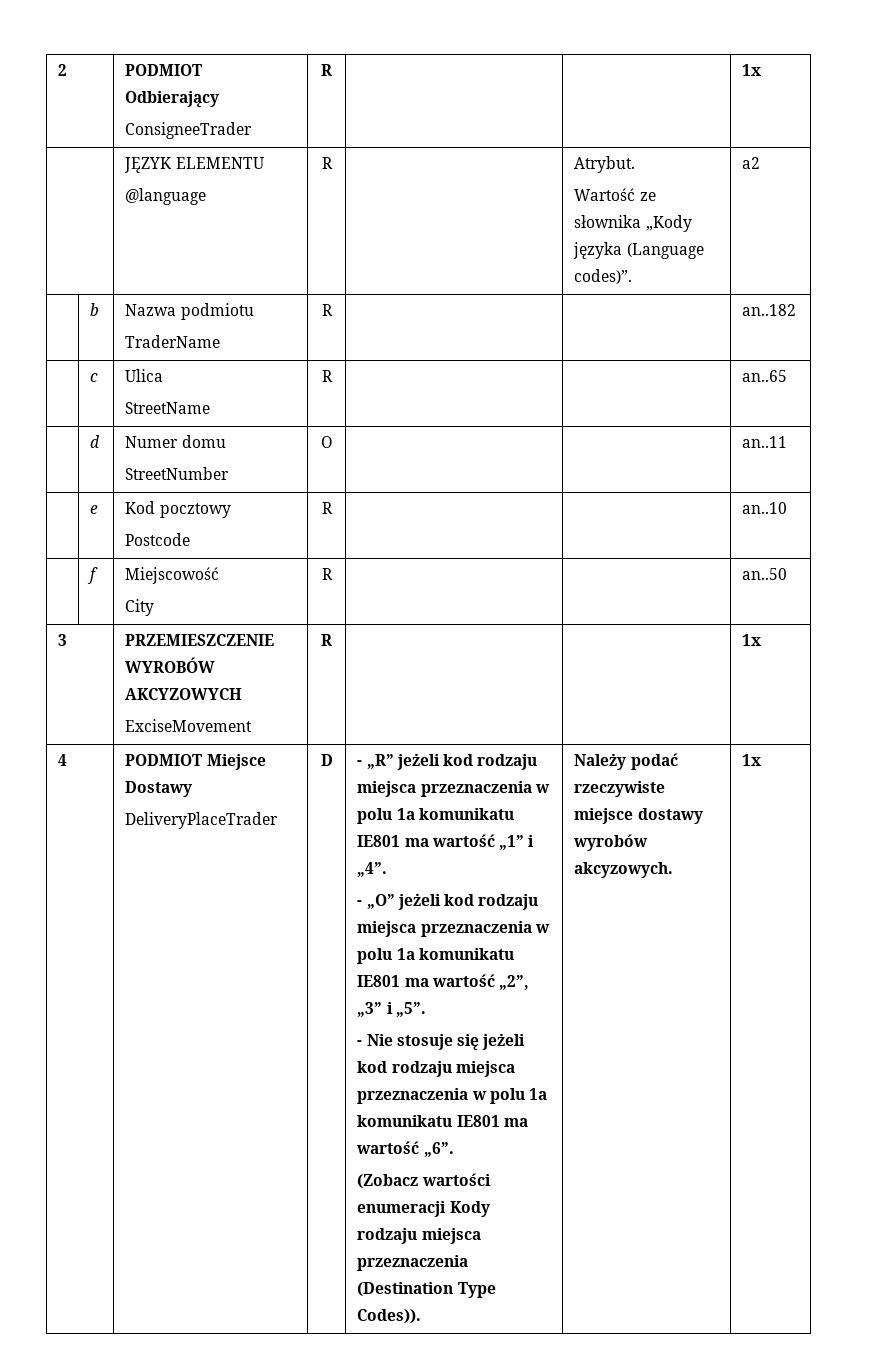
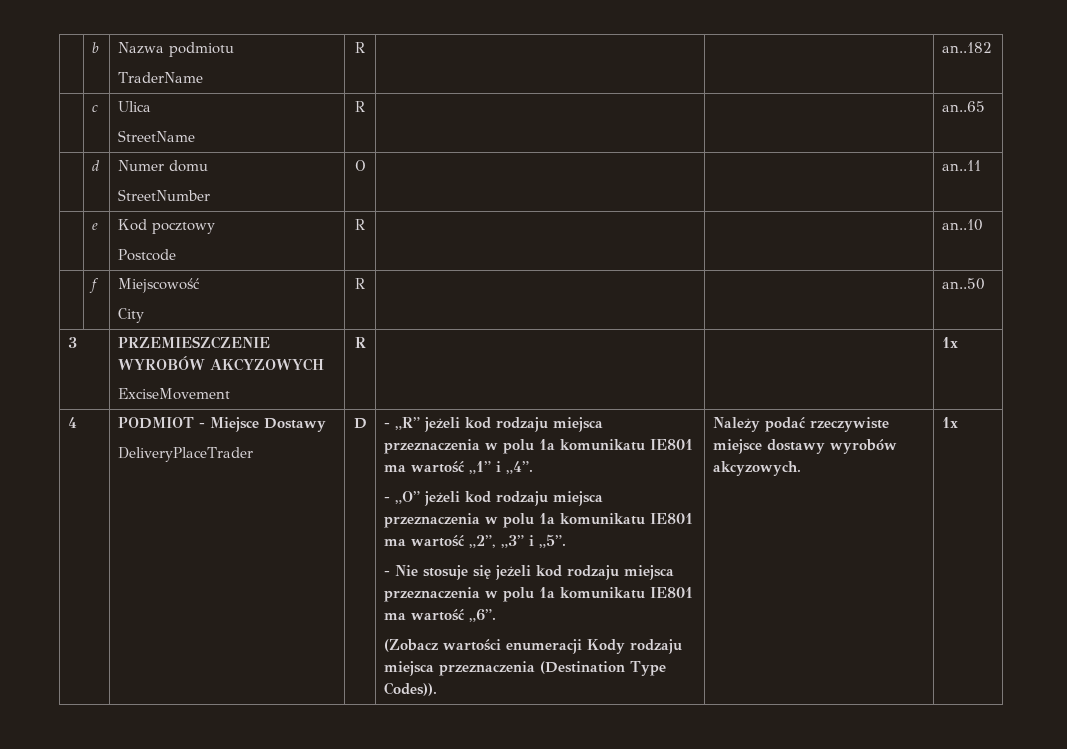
[58,64,68,76] [125,64,203,76] [125,91,220,108] [125,122,253,139] [321,64,333,76] [742,64,762,76] [124,157,264,173] [125,188,207,205] [321,157,333,169] [574,156,636,173] [574,188,656,201] [574,215,692,232] [573,242,704,259] [574,269,633,284] [742,157,761,169] 2 | PODMIOT Odbierający // ConsigneeTrader | R | | | 1x // | JĘZYK ELEMENTU // @language | R | | Atrybut. // Wartość ze słownika „Kody języka (Language codes)”. | a2 // -> (91, 47) none
(203, 760) none -> [198,423,205,428] -

